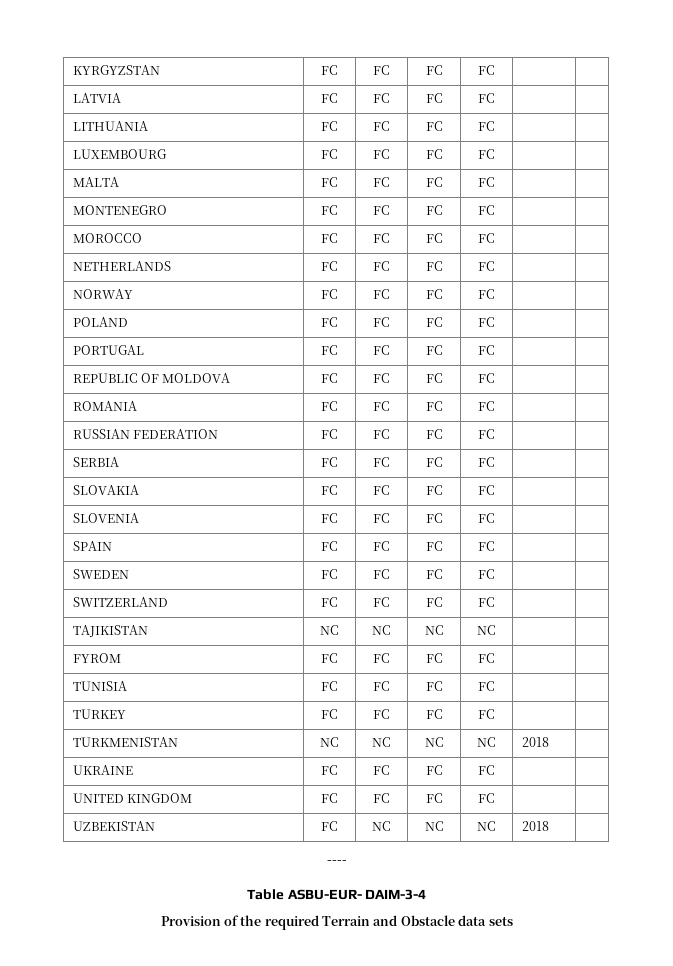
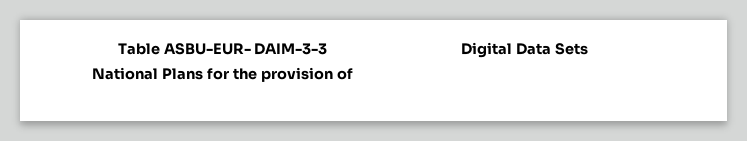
[72,65,160,75] [321,65,338,75] [373,65,390,75] [425,65,443,75] [478,65,495,75] [72,93,121,103] [321,93,338,103] [373,93,390,103] [425,93,443,103] [478,93,495,103] [72,121,148,131] [321,121,338,131] [373,121,390,131] [425,121,443,131] [478,121,495,131] [72,149,167,159] [321,149,338,159] [373,149,390,159] [425,149,443,159] [478,149,495,159] [72,177,119,187] [321,177,338,187] [373,177,390,187] [425,177,443,187] [478,177,495,187] [72,205,167,215] [321,205,338,215] [373,205,390,215] [425,205,443,215] [478,205,495,215] [72,233,142,243] [321,233,338,243] [373,233,390,243] [425,233,443,243] [478,233,495,243] [72,261,171,271] [321,261,338,271] [373,261,390,271] [425,261,443,271] [478,261,495,271] [72,289,133,299] [321,289,338,299] [373,289,390,299] [425,289,443,299] [478,289,495,299] [72,317,128,327] [321,317,338,327] [373,317,390,327] [425,317,443,327] [478,317,495,327] [72,345,144,355] [321,345,338,355] [373,345,390,355] [425,345,443,355] [478,345,495,355] [72,373,231,383] [321,373,338,383] [373,373,390,383] [425,373,443,383] [478,373,495,383] [72,401,137,411] [321,401,338,411] [373,401,390,411] [425,401,443,411] [478,401,495,411] [72,429,218,439] [321,429,338,439] [373,429,390,439] [425,429,443,439] [478,429,495,439] [72,457,119,467] [321,457,338,467] [373,457,390,467] [425,457,443,467] [478,457,495,467] [72,485,139,495] [321,485,338,495] [373,485,390,495] [425,485,443,495] [478,485,495,495] [72,513,139,523] [321,513,338,523] [373,513,390,523] [425,513,443,523] [478,513,495,523] [72,541,112,551] [321,541,338,551] [373,541,390,551] [425,541,443,551] [478,541,495,551] [72,569,129,579] [321,569,338,579] [373,569,390,579] [425,569,443,579] [478,569,495,579] [72,597,168,607] [321,597,338,607] [373,597,390,607] [425,597,443,607] [478,597,495,607] [72,625,148,637] [320,625,339,635] [372,625,391,635] [424,625,444,635] [477,625,496,635] [72,653,121,663] [321,653,338,663] [373,653,390,663] [425,653,443,663] [478,653,495,663] [72,681,127,691] [321,681,338,691] [373,681,390,691] [425,681,443,691] [478,681,495,691] [72,709,126,719] [321,709,338,719] [373,709,390,719] [425,709,443,719] [478,709,495,719] [72,737,178,747] [320,737,339,747] [372,737,391,747] [424,737,444,747] [477,737,496,747] [521,737,549,747] [72,765,133,775] [321,765,338,775] [373,765,390,775] [425,765,443,775] [478,765,495,775] [72,793,192,803] [321,793,338,803] [373,793,390,803] [425,793,443,803] [478,793,495,803] [72,821,155,831] [321,821,338,831] [372,821,391,831] [424,821,444,831] [477,821,496,831] [521,821,549,831] [326,860,347,864] [246,889,427,900] [160,915,513,930] KYRGYZSTAN | FC | FC | FC | FC | | // LATVIA | FC | FC | FC | FC | | // LITHUANIA | FC | FC | FC | FC | | // LUXEMBOURG | FC | FC | FC | FC | | // MALTA | FC | FC | FC | FC | | // MONTENEGRO | FC | FC | FC | FC | | // MOROCCO | FC | FC | FC | FC | | // NETHERLANDS | FC | FC | FC | FC | | // NORWAY | FC | FC | FC | FC | | // POLAND | FC | FC | FC | FC | | // PORTUGAL | FC | FC | FC | FC | | // REPUBLIC OF MOLDOVA | FC | FC | FC | FC | | // ROMANIA | FC | FC | FC | FC | | // RUSSIAN FEDERATION | FC | FC | FC | FC | | // SERBIA | FC | FC | FC | FC | | // SLOVAKIA | FC | FC | FC | FC | | // SLOVENIA | FC | FC | FC | FC | | // SPAIN | FC | FC | FC | FC | | // SWEDEN | FC | FC | FC | FC | | // SWITZERLAND | FC | FC | FC | FC | | // TAJIKISTAN | NC | NC | NC | NC | | // FYROM | FC | FC | FC | FC | | // TUNISIA | FC | FC | FC | FC | | // TURKEY | FC | FC | FC | FC | | // TURKMENISTAN | NC | NC | NC | NC | 2018 | // UKRAINE | FC | FC | FC | FC | | // UNITED KINGDOM | FC | FC | FC | FC | | // UZBEKISTAN | FC | NC | NC | NC | 2018 | // ---- // Table ASBU-EUR- DAIM-3-4 // Provision of the required Terrain and Obstacle data sets -> [117,43,328,55] [92,67,353,82] [461,42,588,58] Table ASBU-EUR- DAIM-3-3 // National Plans for the provision of Digital Data Sets

